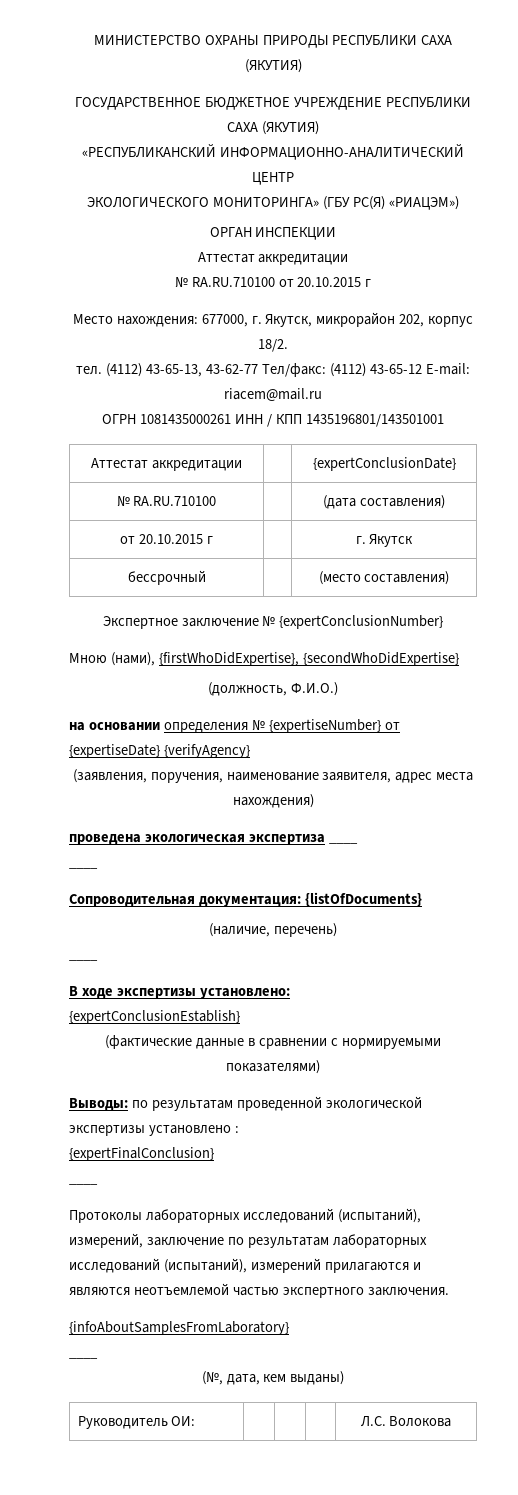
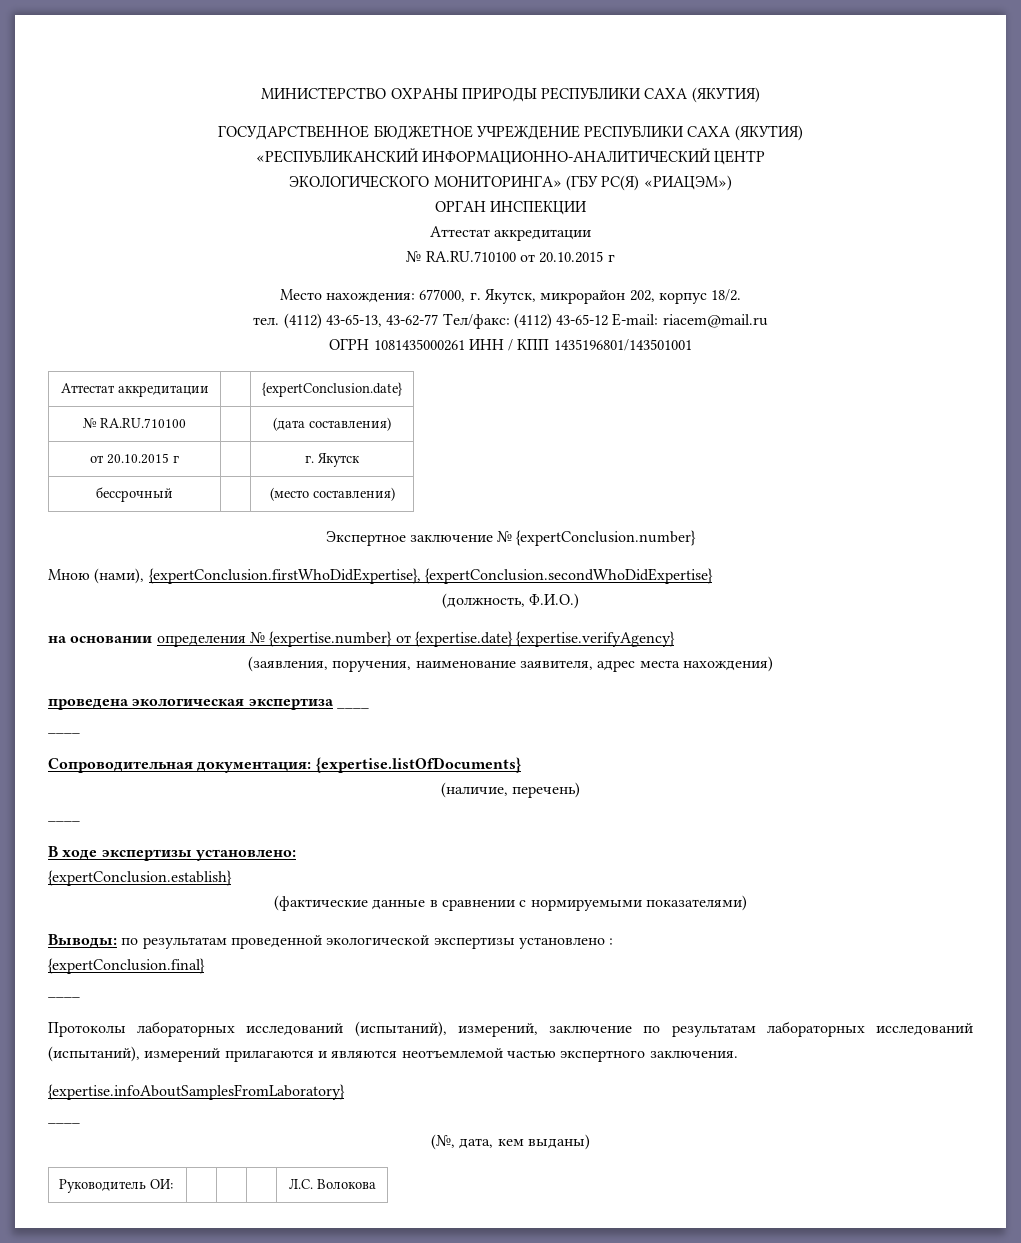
[312,457,456,471] {expertConclusionDate} -> [262,382,402,397] {expertConclusion.date}
[279,615,444,629] {expertConclusionNumber} -> [516,530,697,546] {expertConclusion.number}
[158,652,459,666] {firstWhoDidExpertise}, {secondWhoDidExpertise} -> [148,568,713,584] {expertConclusion.firstWhoDidExpertise}, {expertConclusion.secondWhoDidExpertise}
[268,719,400,733] [69,744,250,758] {expertiseNumber} от {expertiseDate} {verifyAgency} -> [269,631,676,647] {expertise.number} от {expertise.date} {expertise.verifyAgency}
[304,892,422,907] {listOfDocuments} -> [315,757,521,773] {expertise.listOfDocuments}
[69,1010,240,1024] {expertConclusionEstablish} -> [48,870,232,886] {expertConclusion.establish}
[69,1147,214,1161] {expertFinalConclusion} -> [48,958,205,974] {expertConclusion.final}
[69,1321,289,1335] {infoAboutSamplesFromLaboratory} -> [48,1084,345,1100] {expertise.infoAboutSamplesFromLaboratory}

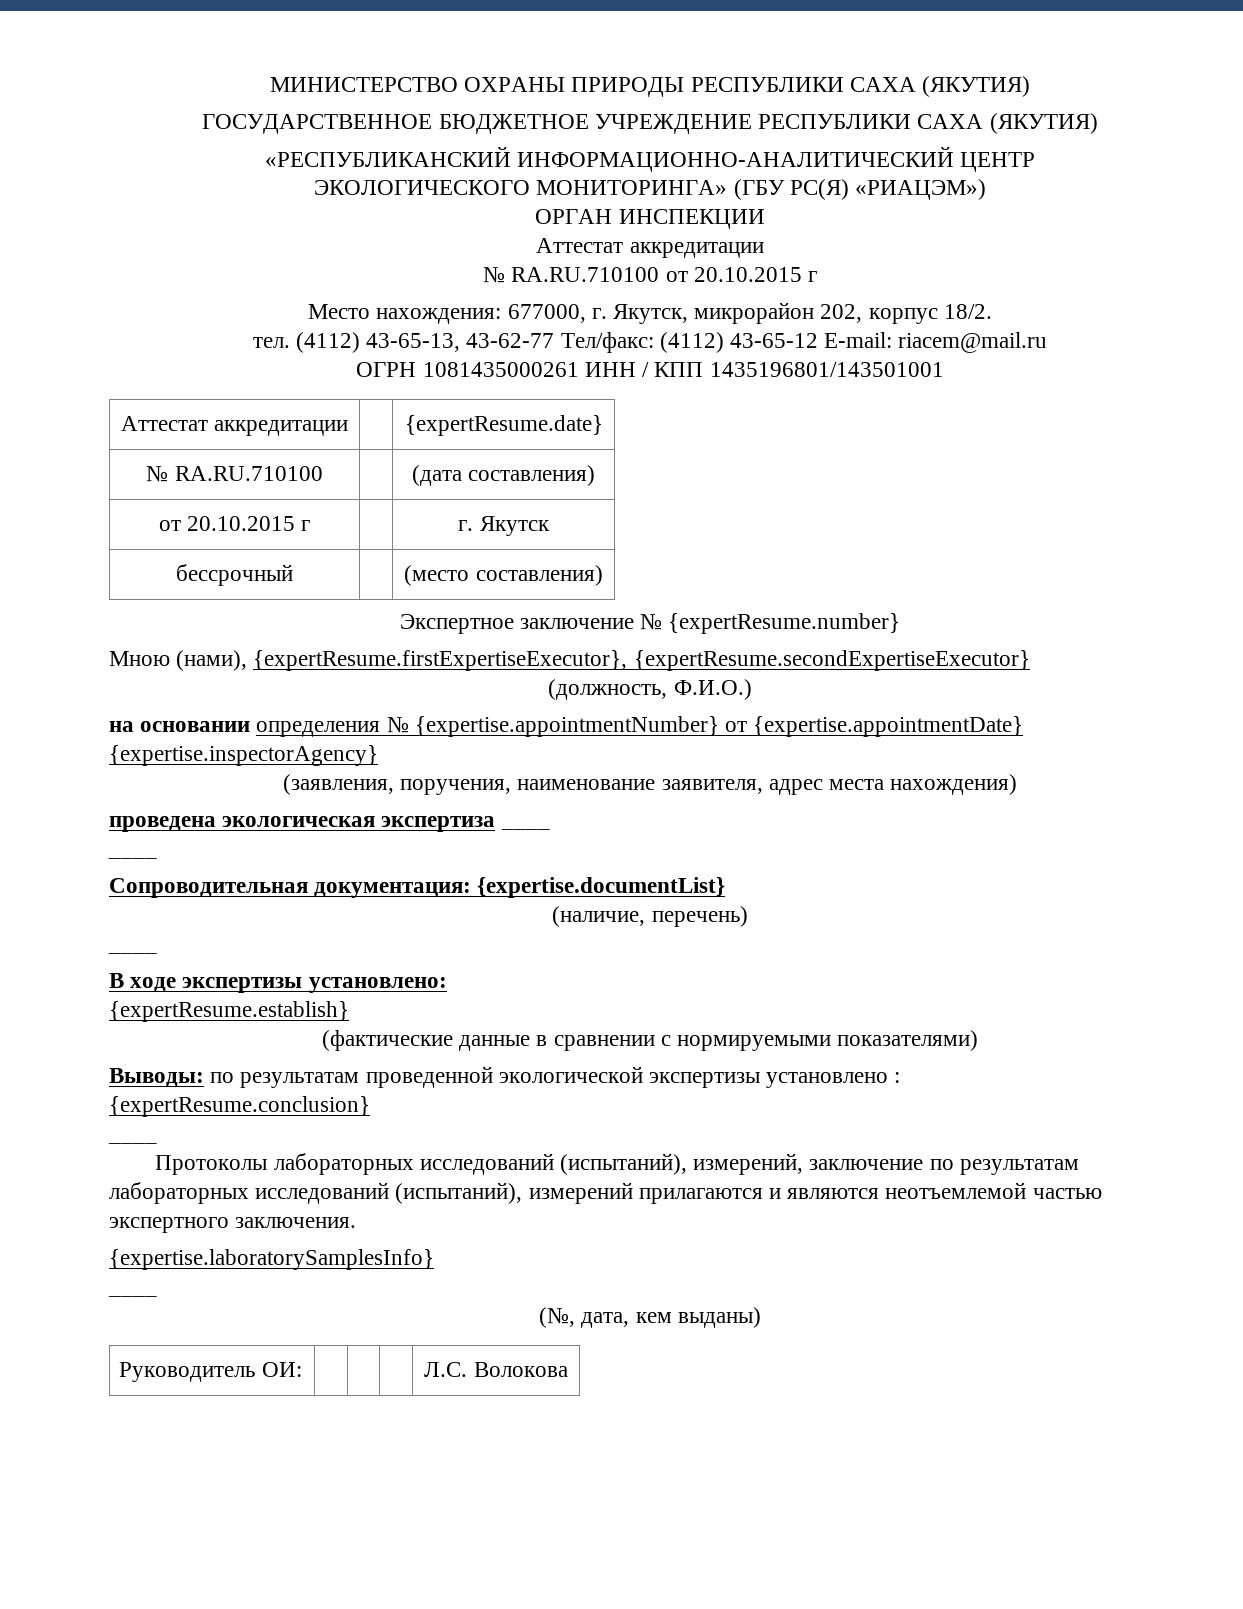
[262,382,402,397] {expertConclusion.date} -> [404,415,603,436] {expertResume.date}
[516,530,697,546] {expertConclusion.number} -> [668,613,901,634] {expertResume.number}
[148,568,713,584] {expertConclusion.firstWhoDidExpertise}, {expertConclusion.secondWhoDidExpertise} -> [253,650,1030,671] {expertResume.firstExpertiseExecutor}, {expertResume.secondExpertiseExecutor}
[269,631,676,647] {expertise.number} от {expertise.date} {expertise.verifyAgency} -> [414,716,1024,737] [109,745,378,766] {expertise.appointmentNumber} от {expertise.appointmentDate} {expertise.inspectorAgency}
[315,757,521,773] {expertise.listOfDocuments} -> [477,877,726,898] {expertise.documentList}
[48,870,232,886] {expertConclusion.establish} -> [109,1001,349,1022] {expertResume.establish}
[48,958,205,974] {expertConclusion.final} -> [109,1096,370,1117] {expertResume.conclusion}
[48,1084,345,1100] {expertise.infoAboutSamplesFromLaboratory} -> [109,1249,434,1270] {expertise.laboratorySamplesInfo}

